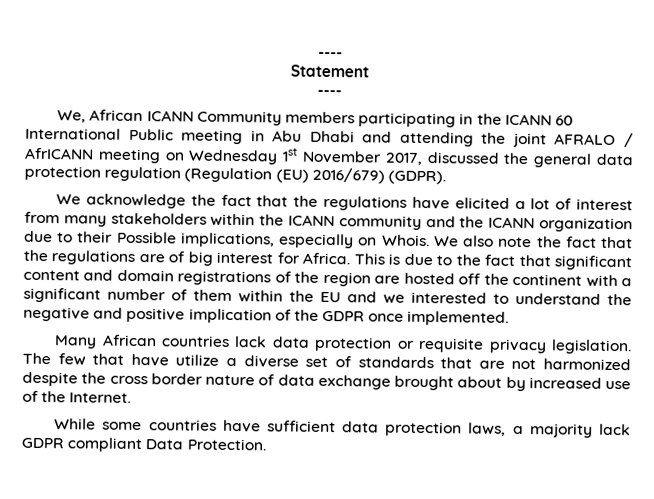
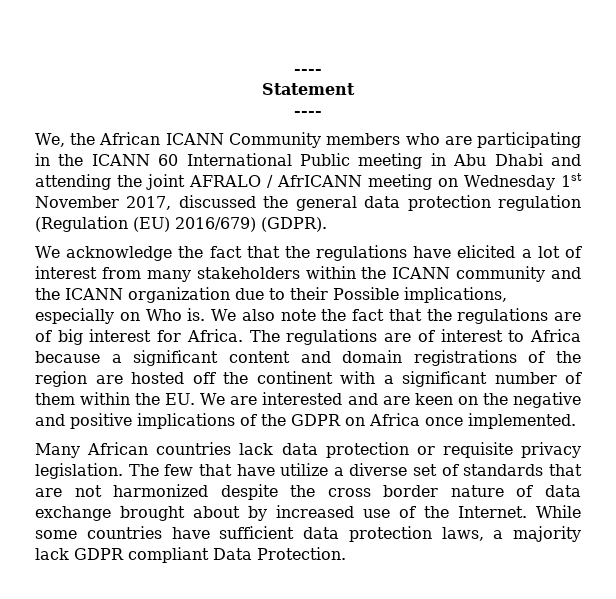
(87, 116) none -> [70,133,96,145] the
(355, 117) none -> [405,133,472,145] who are
[381,234,430,247] Whois. -> [145,308,206,321] Who is.
[353,253,551,267] This is due to the fact that -> [249,329,582,345] [35,351,122,363] The regulations are of interest to Africa because a
[320,291,601,305] EU and we interested to understand -> [165,392,478,405] EU. We are interested and are keen on
[188,308,272,324] implication -> [137,413,235,429] implications
(366, 316) none -> [345,413,420,426] on Africa
(132, 397) // -> (527, 512) none

